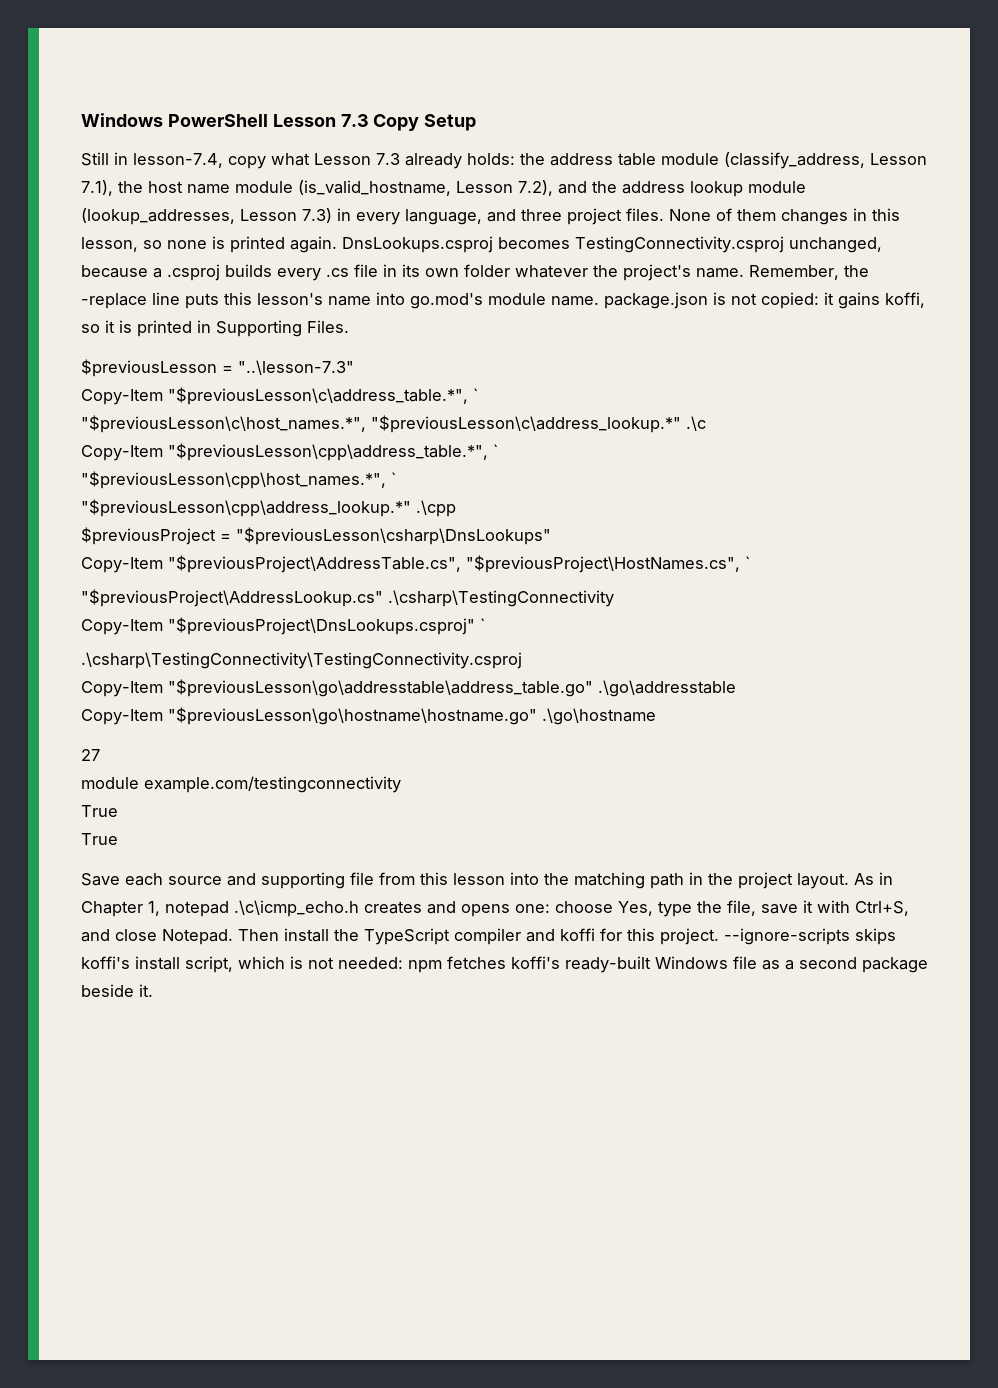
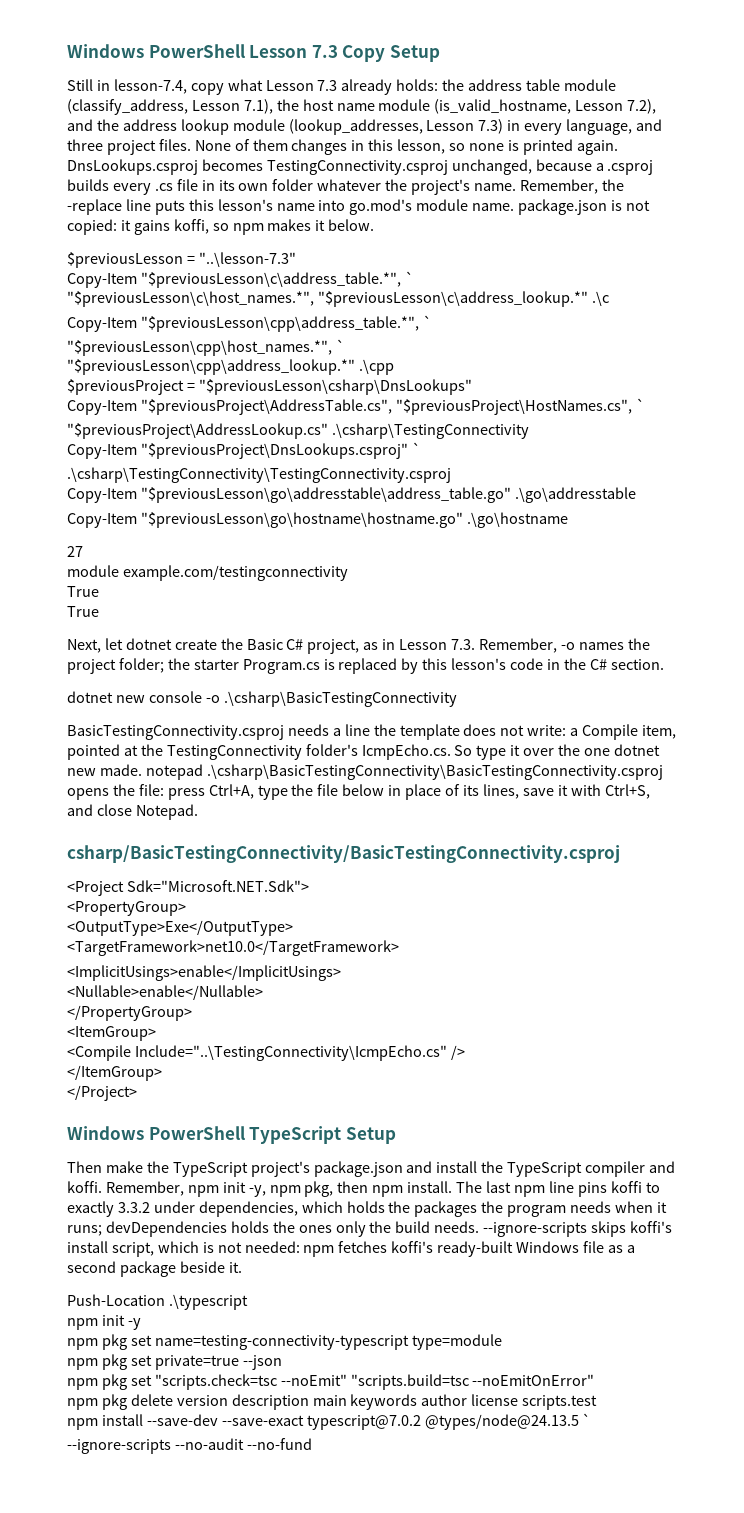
[105,320,349,337] it is printed in Supporting Files. -> [232,219,375,235] npm makes it below.
[81,872,893,889] [81,900,756,917] Save each source and supporting file from this lesson into the matching path in the project layout. As in Chapter 1, notepad .\c\icmp_echo.h creates and opens one: choose Yes, type the file, -> [67,638,650,654] [67,658,664,674] [67,691,457,707] [67,724,677,740] [67,744,660,760] [67,764,663,780] [67,784,519,800] Next, let dotnet create the Basic C# project, as in Lesson 7.3. Remember, -o names the project folder; the starter Program.cs is replaced by this lesson's code in the C# section. // dotnet new console -o .\csharp\BasicTestingConnectivity // BasicTestingConnectivity.csproj needs a line the template does not write: a Compile item, pointed at the TestingConnectivity folder's IcmpEcho.cs. So type it over the one dotnet new made. notepad .\csharp\BasicTestingConnectivity\BasicTestingConnectivity.csproj opens the file: press Ctrl+A, type the file below in place of its lines,
[238,929,279,941] Then -> [67,845,620,863] [67,880,309,896] [67,901,186,916] [67,920,293,936] [67,940,399,956] [67,965,341,981] [67,985,263,1000] [67,1005,192,1021] [67,1026,156,1041] [67,1045,465,1061] [67,1065,162,1081] [67,1085,137,1101] [67,1126,396,1144] [67,1161,433,1177] // csharp/BasicTestingConnectivity/BasicTestingConnectivity.csproj // <Project Sdk="Microsoft.NET.Sdk"> // <PropertyGroup> // <OutputType>Exe</OutputType> // <TargetFramework>net10.0</TargetFramework> // <ImplicitUsings>enable</ImplicitUsings> // <Nullable>enable</Nullable> // </PropertyGroup> // <ItemGroup> // <Compile Include="..\TestingConnectivity\IcmpEcho.cs" /> // </ItemGroup> // </Project> // Windows PowerShell TypeScript Setup // Then make the TypeScript project's package.json and
[560,928,719,945] koffi for this project. -> [67,1181,660,1197] [67,1201,667,1217] [67,1221,480,1237] koffi. Remember, npm init -y, npm pkg, then npm install. The last npm line pins koffi to exactly 3.3.2 under dependencies, which holds the packages the program needs when it runs; devDependencies holds the ones only the build needs.
(153, 990) none -> [67,1294,248,1310] [67,1315,141,1330] [67,1334,502,1350] [67,1354,282,1370] [67,1374,595,1390] [67,1394,598,1410] [67,1413,592,1430] [67,1438,312,1454] // Push-Location .\typescript // npm init -y // npm pkg set name=testing-connectivity-typescript type=module // npm pkg set private=true --json // npm pkg set "scripts.check=tsc --noEmit" "scripts.build=tsc --noEmitOnError" // npm pkg delete version description main keywords author license scripts.test // npm install --save-dev --save-exact typescript@7.0.2 @types/node@24.13.5 ` // --ignore-scripts --no-audit --no-fund

